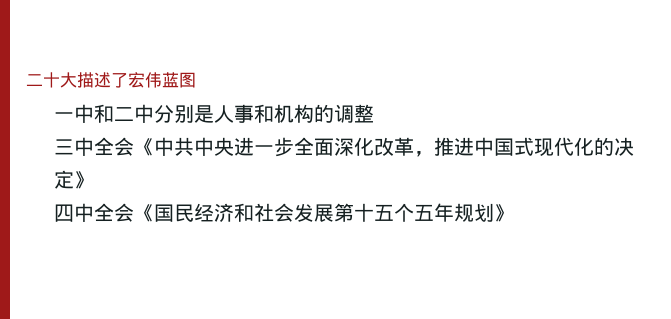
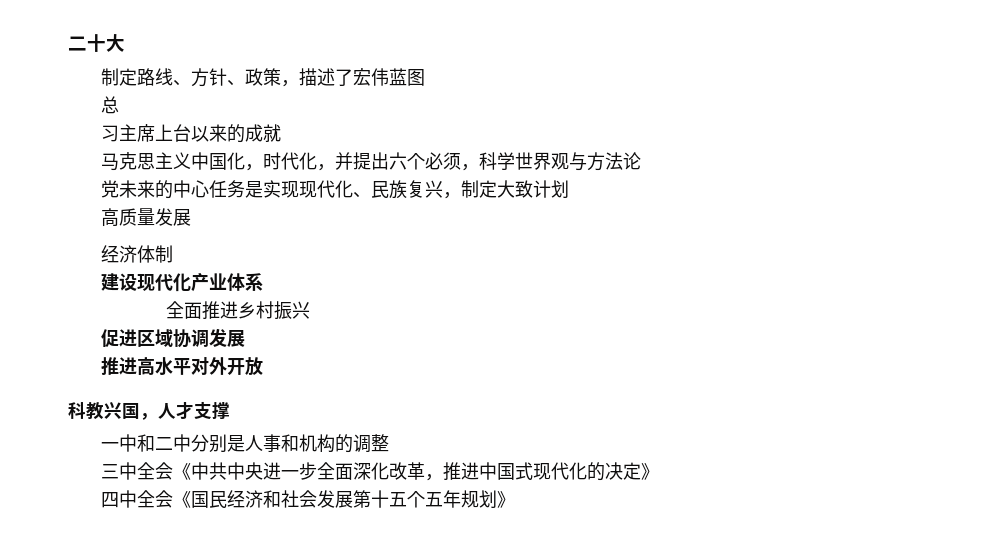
[77,72,196,88] 描述了宏伟蓝图 -> [100,68,425,87] [100,96,119,114] [100,124,281,143] [100,152,641,171] [100,180,569,199] [100,208,191,227] [100,245,173,263] [100,273,263,292] [165,301,310,320] [100,328,245,348] [100,357,263,376] [68,401,230,420] // 制定路线、方针、政策，描述了宏伟蓝图 // 总 // 习主席上台以来的成就 // 马克思主义中国化，时代化，并提出六个必须，科学世界观与方法论 // 党未来的中心任务是实现现代化、民族复兴，制定大致计划 // 高质量发展 // 经济体制 // 建设现代化产业体系 // 全面推进乡村振兴 // 促进区域协调发展 // 推进高水平对外开放 // 科教兴国，人才支撑

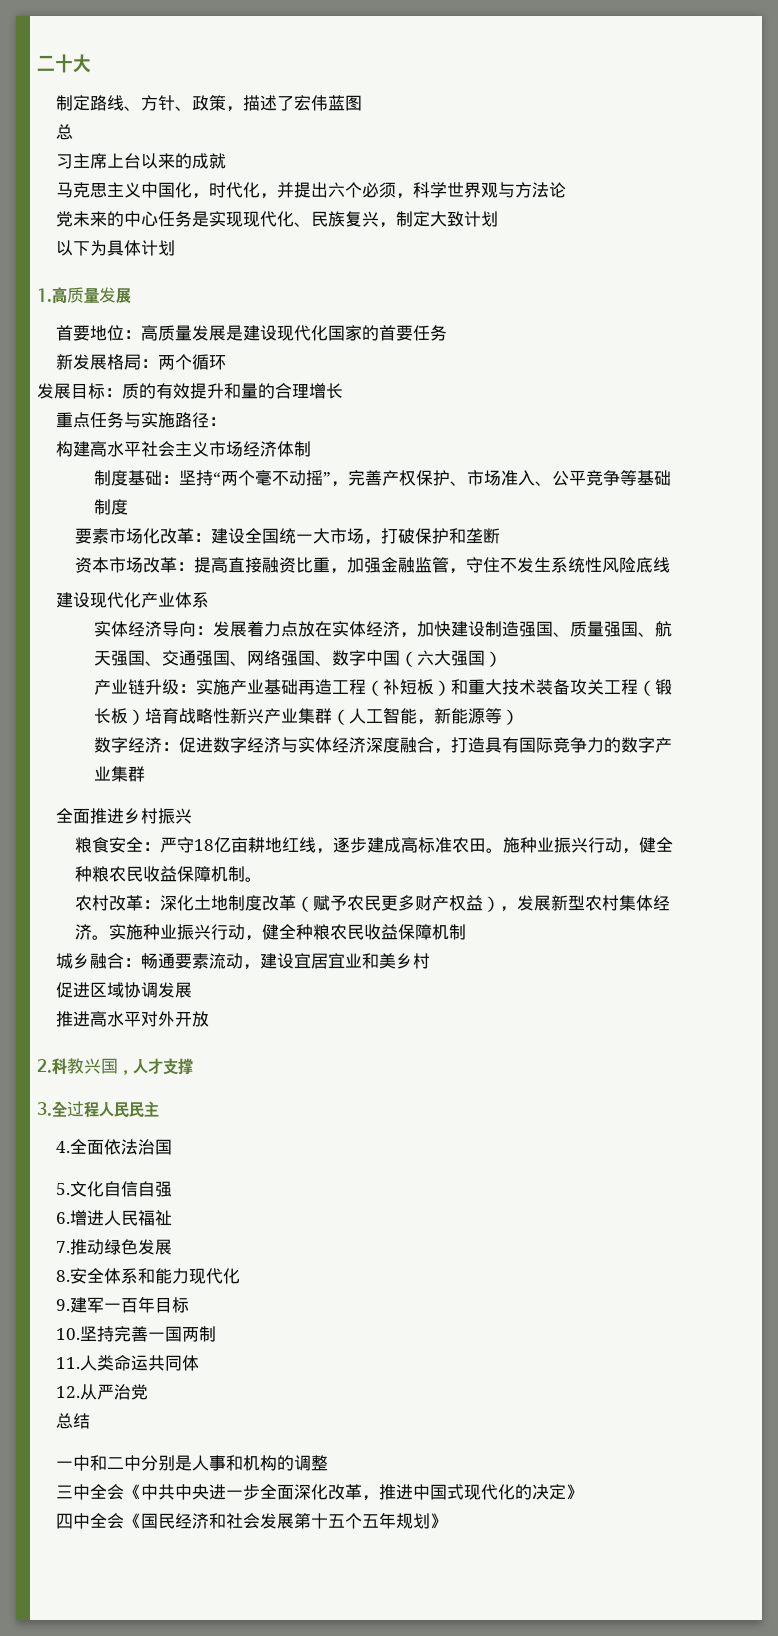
[100,208,191,227] [100,245,173,263] 高质量发展 // 经济体制 -> [56,240,176,256] [37,287,131,304] [56,325,448,341] [56,354,227,370] [37,383,343,399] [56,412,227,428] [56,441,312,457] [94,469,672,487] [94,499,129,515] [75,528,501,545] [75,557,671,574] 以下为具体计划 // 1.高质量发展 // 首要地位：高质量发展是建设现代化国家的首要任务 // 新发展格局：两个循环 // 发展目标：质的有效提升和量的合理增长 // 重点任务与实施路径： // 构建高水平社会主义市场经济体制 // 制度基础：坚持“两个毫不动摇”，完善产权保护、市场准入、公平竞争等基础制度 // 要素市场化改革：建设全国统一大市场，打破保护和垄断 // 资本市场改革：提高直接融资比重，加强金融监管，守住不发生系统性风险底线
[165,301,310,320] 全面推进乡村振兴 -> [94,621,673,638] [94,650,503,667] [94,679,673,696] [94,707,520,725] [94,737,673,754] [94,766,146,782] [56,808,193,824] [75,837,674,854] [75,866,263,882] [75,895,671,912] [75,924,467,941] [56,953,431,970] 实体经济导向：发展着力点放在实体经济，加快建设制造强国、质量强国、航天强国、交通强国、网络强国、数字中国（六大强国） // 产业链升级：实施产业基础再造工程（补短板）和重大技术装备攻关工程（锻长板）培育战略性新兴产业集群（人工智能，新能源等） // 数字经济：促进数字经济与实体经济深度融合，打造具有国际竞争力的数字产业集群 // 全面推进乡村振兴 // 粮食安全：严守18亿亩耕地红线，逐步建成高标准农田。施种业振兴行动，健全种粮农民收益保障机制。 // 农村改革：深化土地制度改革（赋予农民更多财产权益），发展新型农村集体经济。实施种业振兴行动，健全种粮农民收益保障机制 // 城乡融合：畅通要素流动，建设宜居宜业和美乡村
(263, 366) none -> [37,1059,52,1073] 2.
(230, 411) none -> [37,1101,159,1118] [56,1139,173,1155] [56,1181,173,1197] [56,1210,173,1226] [56,1239,173,1255] [56,1268,241,1284] [56,1296,190,1313] [56,1326,217,1342] [56,1355,200,1371] [56,1384,149,1400] [56,1413,91,1429] // 3.全过程人民民主 // 4.全面依法治国 // 5.文化自信自强 // 6.增进人民福祉 // 7.推动绿色发展 // 8.安全体系和能力现代化 // 9.建军一百年目标 // 10.坚持完善一国两制 // 11.人类命运共同体 // 12.从严治党 // 总结

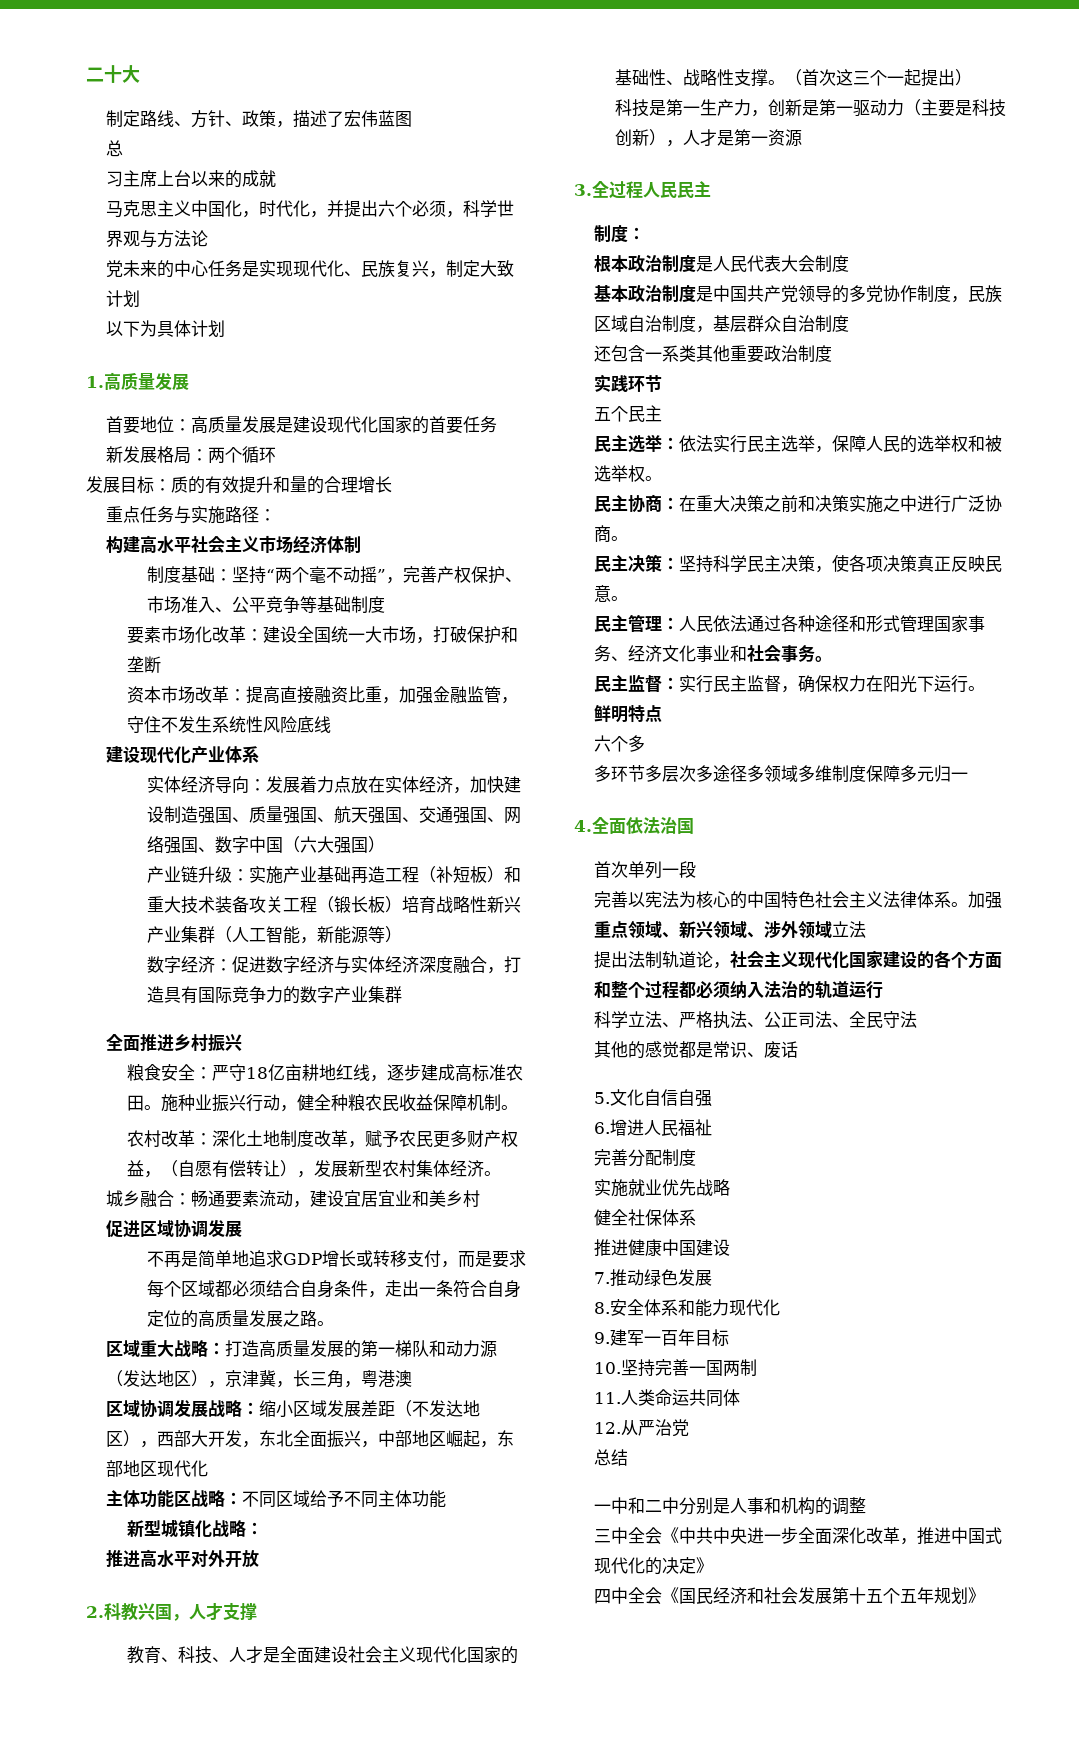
[296,896,314,912] （ -> [347,1141,365,1148] ，
(484, 903) none -> [143,1160,280,1178] ，（自愿有偿转让
[109,924,467,941] 实施种业振兴行动，健全种粮农民收益保障机制 -> (501, 1173) none
(193, 990) none -> [146,1250,526,1268] [146,1280,521,1298] [146,1310,334,1328] [106,1340,498,1358] [106,1370,413,1388] [106,1399,481,1418] [106,1430,515,1448] [106,1460,209,1477] [106,1489,447,1508] [126,1519,263,1538] // 不再是简单地追求GDP增长或转移支付，而是要求每个区域都必须结合自身条件，走出一条符合自身定位的高质量发展之路。 // 区域重大战略：打造高质量发展的第一梯队和动力源（发达地区），京津冀，长三角，粤港澳 // 区域协调发展战略：缩小区域发展差距（不发达地区），西部大开发，东北全面振兴，中部地区崛起，东部地区现代化 // 主体功能区战略：不同区域给予不同主体功能 // 新型城镇化战略：
(193, 1066) none -> [126,1646,518,1664] [614,69,972,87] [614,99,1006,117] [614,129,802,147] // 教育、科技、人才是全面建设社会主义现代化国家的基础性、战略性支撑。（首次这三个一起提出） // 科技是第一生产力，创新是第一驱动力（主要是科技创新），人才是第一资源
[56,1139,173,1155] 4.全面依法治国 -> [594,225,646,243] [594,255,850,273] [594,285,1003,303] [594,315,850,333] [594,345,833,363] [594,374,663,392] [594,405,663,423] [594,434,1003,453] [594,465,663,482] [594,494,1003,513] [594,525,629,542] [594,554,1003,573] [594,585,629,602] [594,614,986,633] [594,645,833,662] [594,675,986,693] [594,705,663,723] [594,735,646,752] [594,765,969,782] [574,817,694,834] [594,861,697,879] [594,891,1003,909] [594,921,867,939] [594,950,1003,969] [594,980,884,999] [594,1011,918,1029] [594,1041,799,1059] 制度： // 根本政治制度是人民代表大会制度 // 基本政治制度是中国共产党领导的多党协作制度，民族区域自治制度，基层群众自治制度 // 还包含一系类其他重要政治制度 // 实践环节 // 五个民主 // 民主选举：依法实行民主选举，保障人民的选举权和被选举权。 // 民主协商：在重大决策之前和决策实施之中进行广泛协商。 // 民主决策：坚持科学民主决策，使各项决策真正反映民意。 // 民主管理：人民依法通过各种途径和形式管理国家事务、经济文化事业和社会事务。 // 民主监督：实行民主监督，确保权力在阳光下运行。 // 鲜明特点 // 六个多 // 多环节多层次多途径多领域多维制度保障多元归一 // 4.全面依法治国 // 首次单列一段 // 完善以宪法为核心的中国特色社会主义法律体系。加强重点领域、新兴领域、涉外领域立法 // 提出法制轨道论，社会主义现代化国家建设的各个方面和整个过程都必须纳入法治的轨道运行 // 科学立法、严格执法、公正司法、全民守法 // 其他的感觉都是常识、废话
(173, 1218) none -> [594,1149,697,1167] [594,1179,731,1197] [594,1209,697,1226] [594,1239,731,1257] // 完善分配制度 // 实施就业优先战略 // 健全社保体系 // 推进健康中国建设

